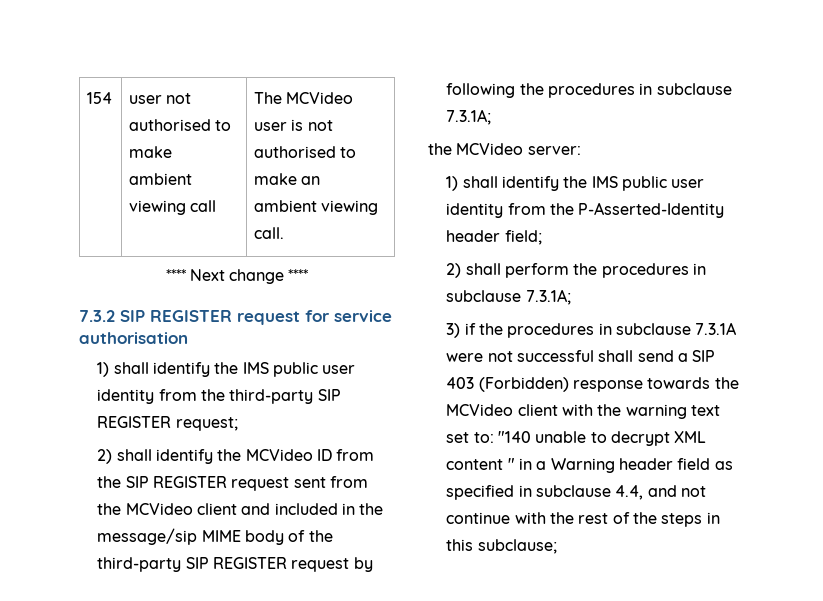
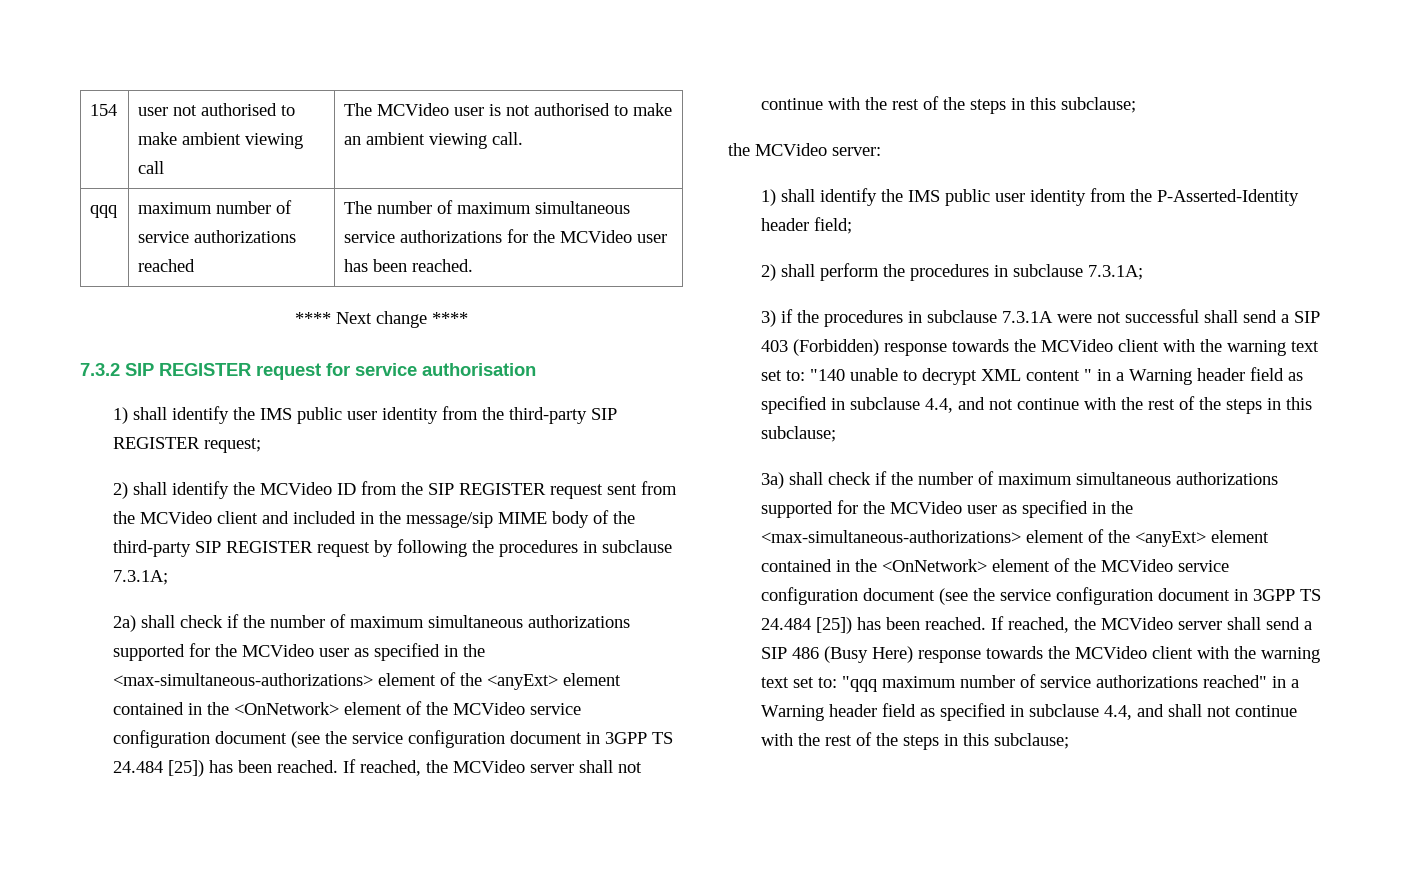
(285, 233) none -> [90,205,118,218] [138,200,293,214] [138,230,297,243] [138,259,196,272] [344,200,631,214] [344,229,668,243] [344,259,474,272] // qqq | maximum number of service authorizations reached | The number of maximum simultaneous service authorizations for the MCVideo user has been reached.
(492, 117) none -> [113,614,631,632] [113,643,486,661] [113,672,622,690] [113,701,582,715] [113,730,674,748] [113,759,643,777] [761,96,1137,114] // 2a) shall check if the number of maximum simultaneous authorizations supported for the MCVideo user as specified in the <max-simultaneous-authorizations> element of the <anyExt> element contained in the <OnNetwork> element of the MCVideo service configuration document (see the service configuration document in 3GPP TS 24.484 [25]) has been reached. If reached, the MCVideo server shall not continue with the rest of the steps in this subclause;
(557, 546) none -> [761,471,1279,489] [761,500,1134,518] [761,529,1270,547] [761,558,1230,572] [761,587,1322,605] [761,616,1313,634] [761,646,1321,663] [761,674,1300,692] [761,703,1298,721] [761,732,1070,750] // 3a) shall check if the number of maximum simultaneous authorizations supported for the MCVideo user as specified in the <max-simultaneous-authorizations> element of the <anyExt> element contained in the <OnNetwork> element of the MCVideo service configuration document (see the service configuration document in 3GPP TS 24.484 [25]) has been reached. If reached, the MCVideo server shall send a SIP 486 (Busy Here) response towards the MCVideo client with the warning text set to: "qqq maximum number of service authorizations reached" in a Warning header field as specified in subclause 4.4, and shall not continue with the rest of the steps in this subclause;

